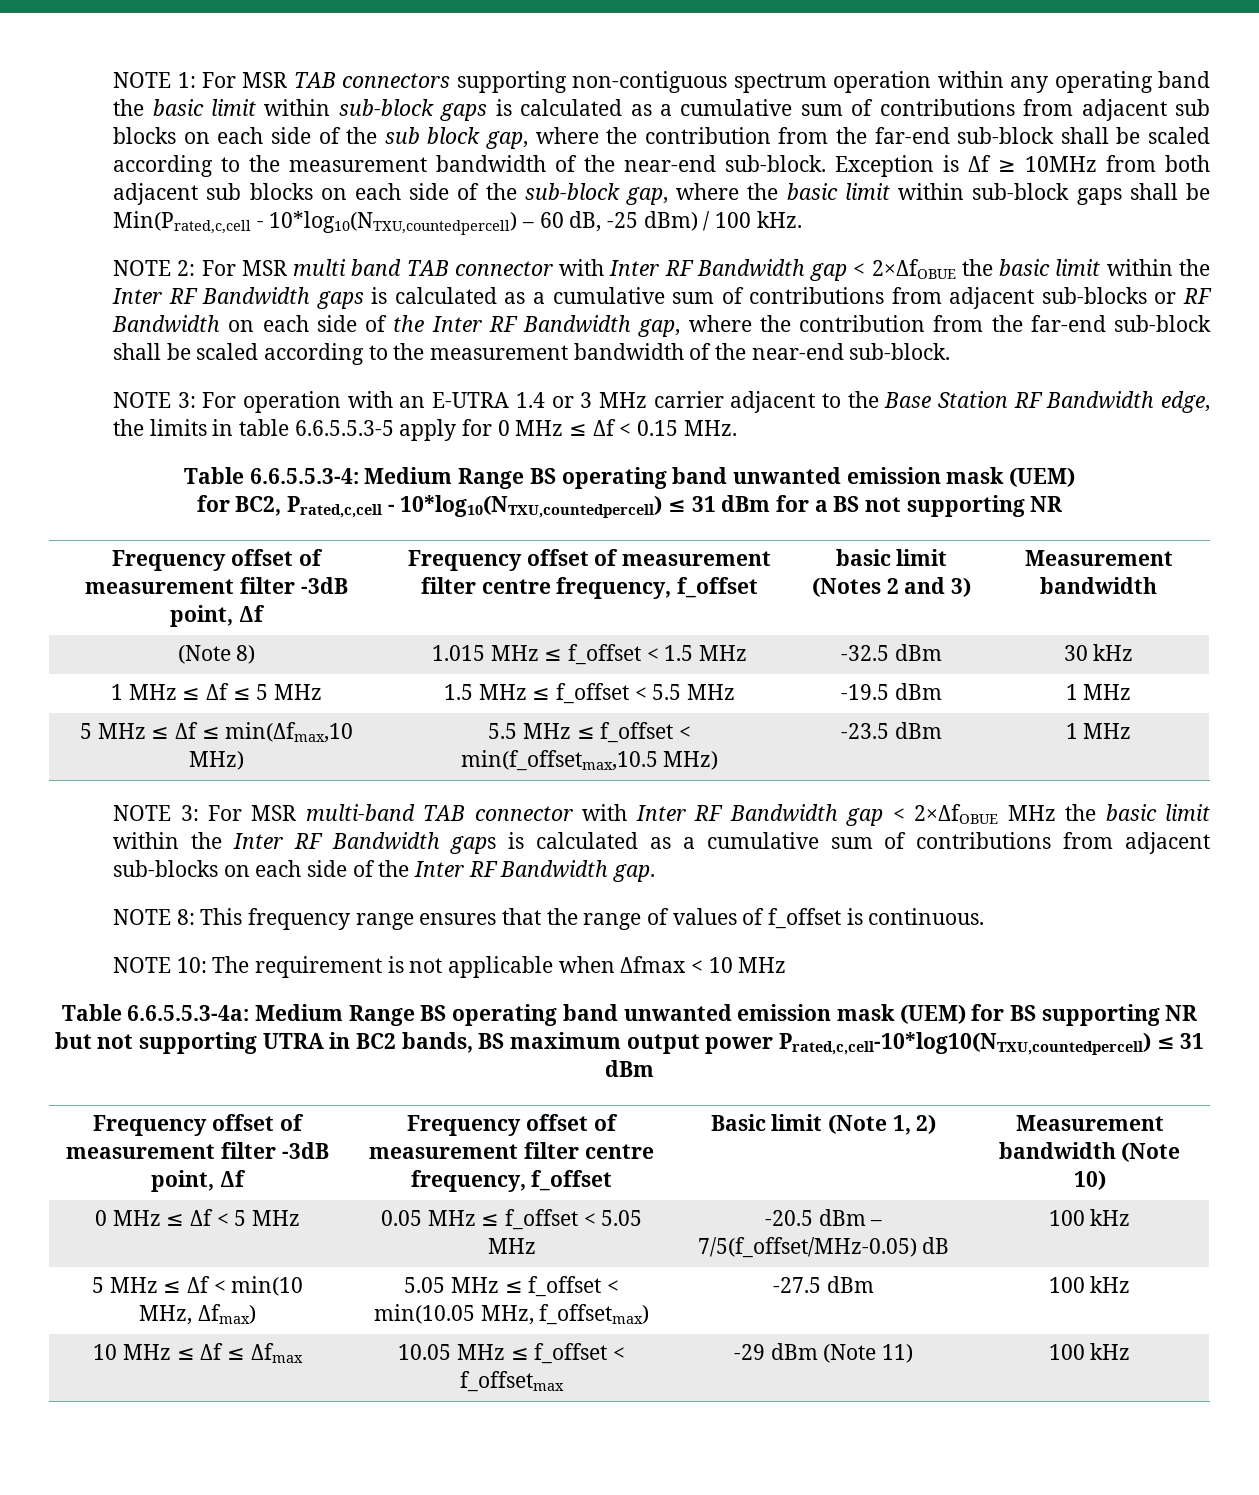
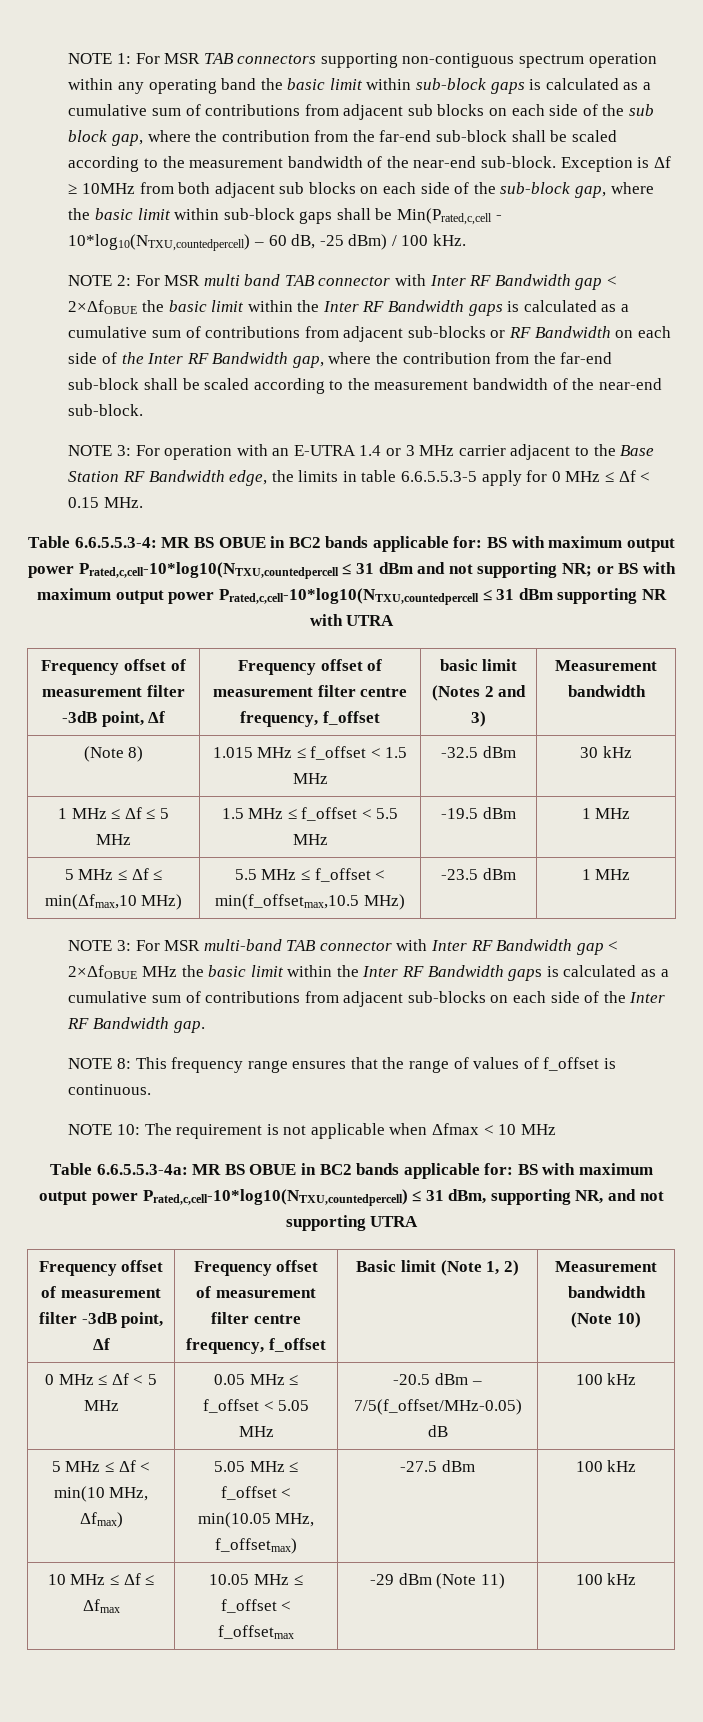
[364,467,1075,489] [196,495,1063,518] Medium Range BS operating band unwanted emission mask (UEM) // for BC2, Prated,c,cell - 10*log10(NTXU,countedpercell) ≤ 31 dBm for a BS not supporting NR -> [161,536,675,552] [28,562,676,579] [37,588,667,605] [309,614,395,626] MR BS OBUE in BC2 bands applicable for: BS with maximum output power Prated,c,cell-10*log10(NTXU,countedpercell ≤ 31 dBm and not supporting NR; or BS with maximum output power Prated,c,cell-10*log10(NTXU,countedpercell ≤ 31 dBm supporting NR with UTRA
[255,1004,1198,1026] [54,1032,505,1054] Medium Range BS operating band unwanted emission mask (UEM) for BS supporting NR but not supporting UTRA in BC2 bands, BS -> [192,1163,576,1179] MR BS OBUE in BC2 bands applicable for: BS with
[605,1060,654,1077] dBm -> [448,1189,664,1205] [285,1215,419,1231] dBm, supporting NR, and not supporting UTRA

